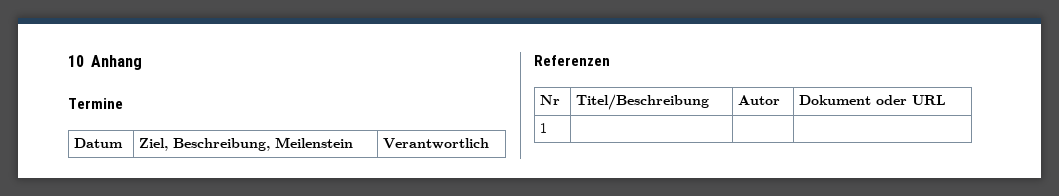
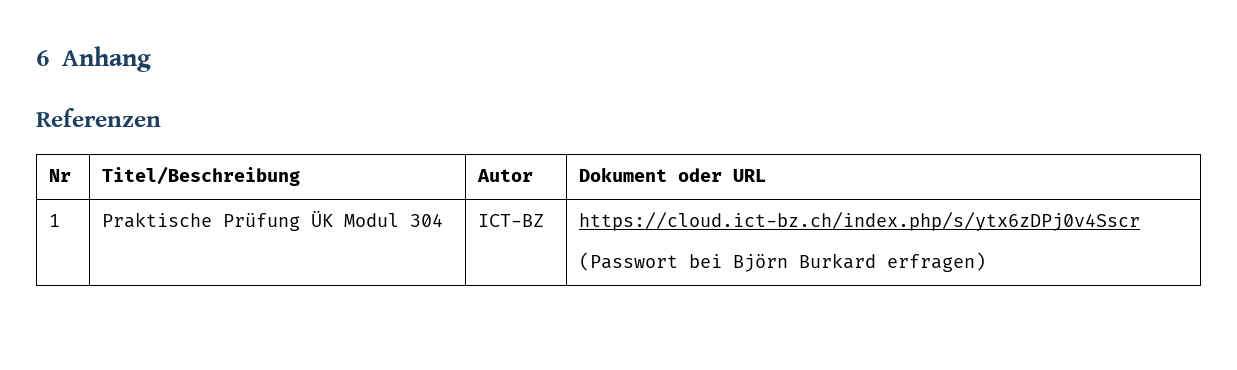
[68,55,84,67] 10 -> [36,50,49,66] 6
[68,98,123,109] [73,138,123,148] [138,137,353,151] [382,138,489,149] // Termine // Datum | Ziel, Beschreibung, Meilenstein | Verantwortlich -> (151, 59) none
(547, 128) | | -> [102,211,444,231] [478,214,545,227] [579,212,1141,231] [579,252,987,272] Praktische Prüfung ÜK Modul 304 | ICT-BZ | https://cloud.ict-bz.ch/index.php/s/ytx6zDPj0v4Sscr // (Passwort bei Björn Burkard erfragen)

